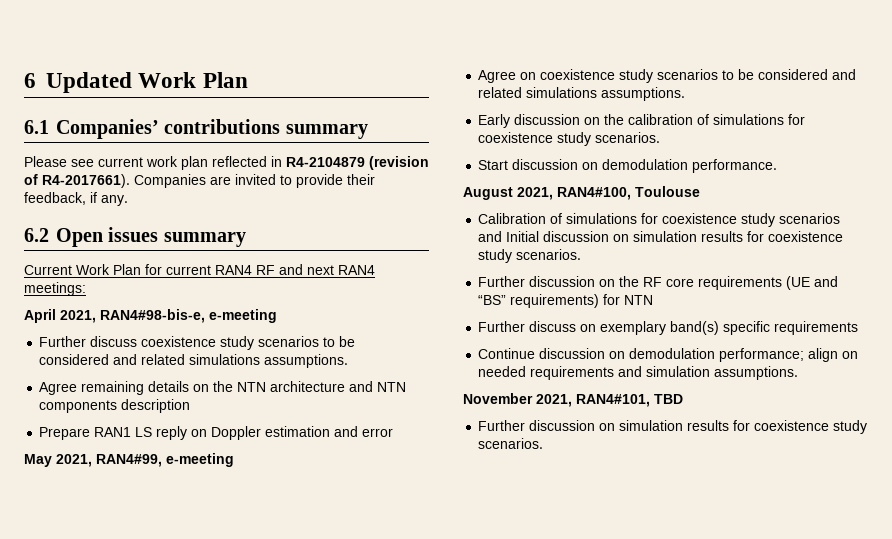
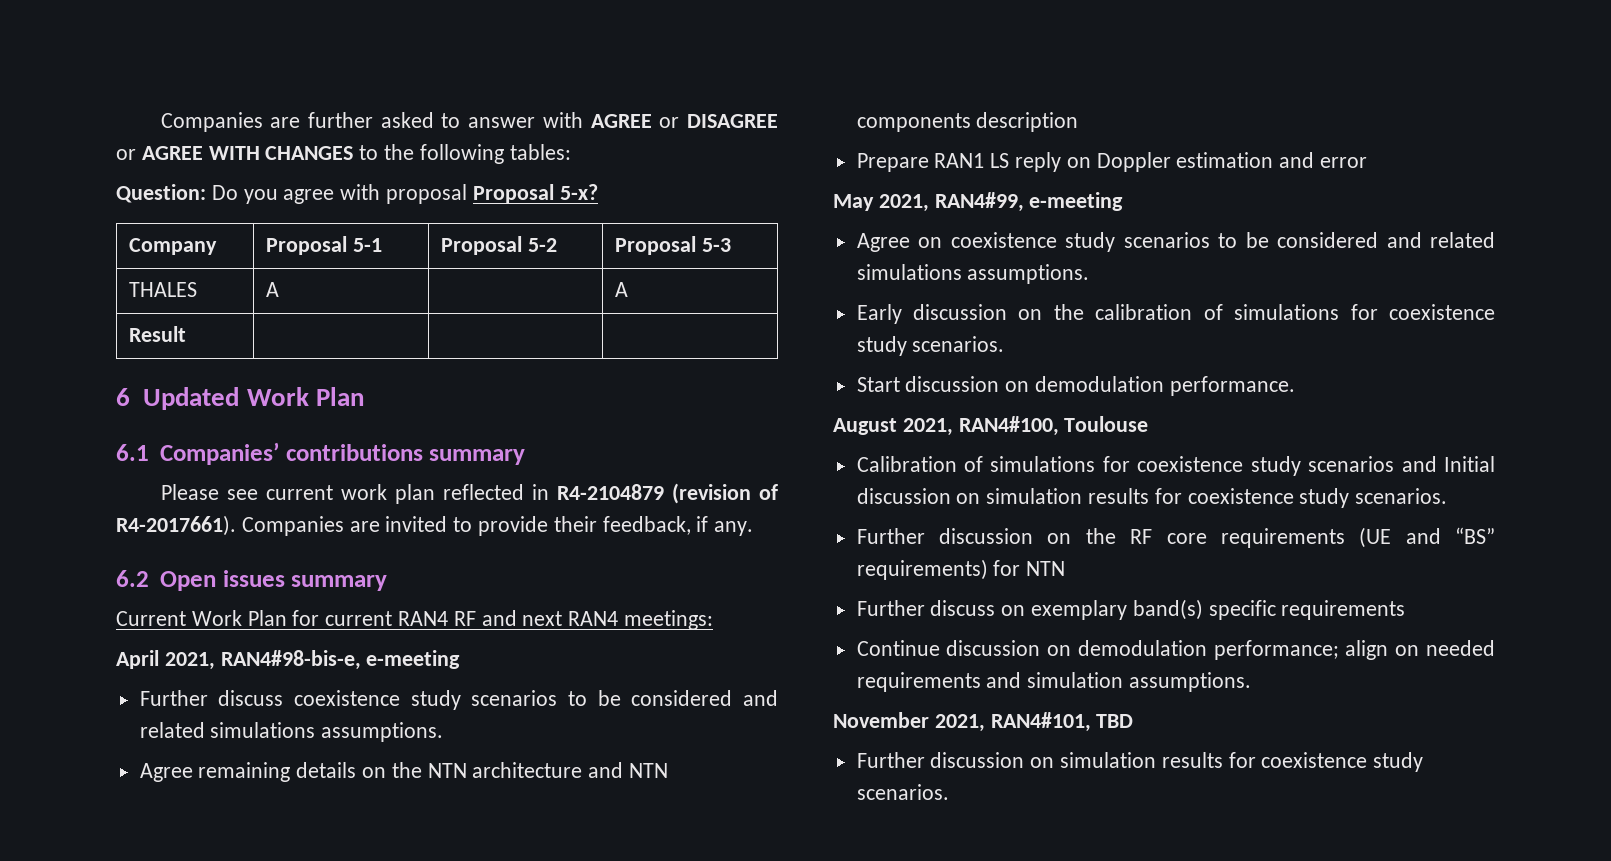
(24, 80) none -> [160,112,778,132] [116,144,571,164] [116,184,598,204] [128,238,217,255] [265,236,382,255] [440,236,557,255] [614,236,731,255] [128,282,197,297] [265,282,279,297] [614,282,628,297] [128,326,186,342] Companies are further asked to answer with AGREE or DISAGREE or AGREE WITH CHANGES to the following tables: // Question: Do you agree with proposal Proposal 5-x? // Company | Proposal 5-1 | Proposal 5-2 | Proposal 5-3 // THALES | A | | A // Result | | | //

